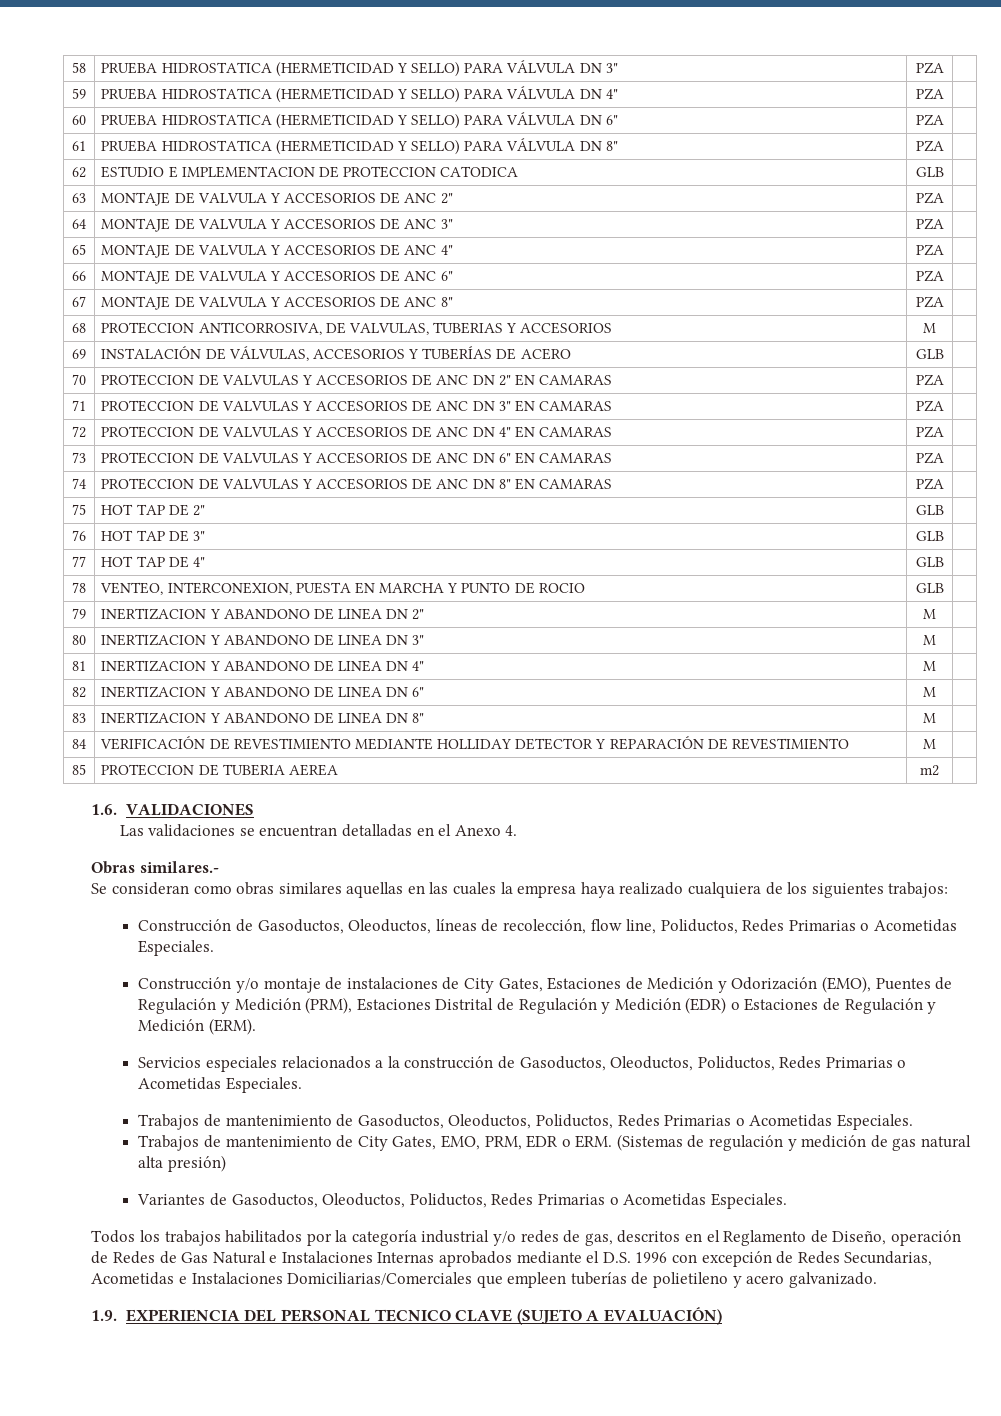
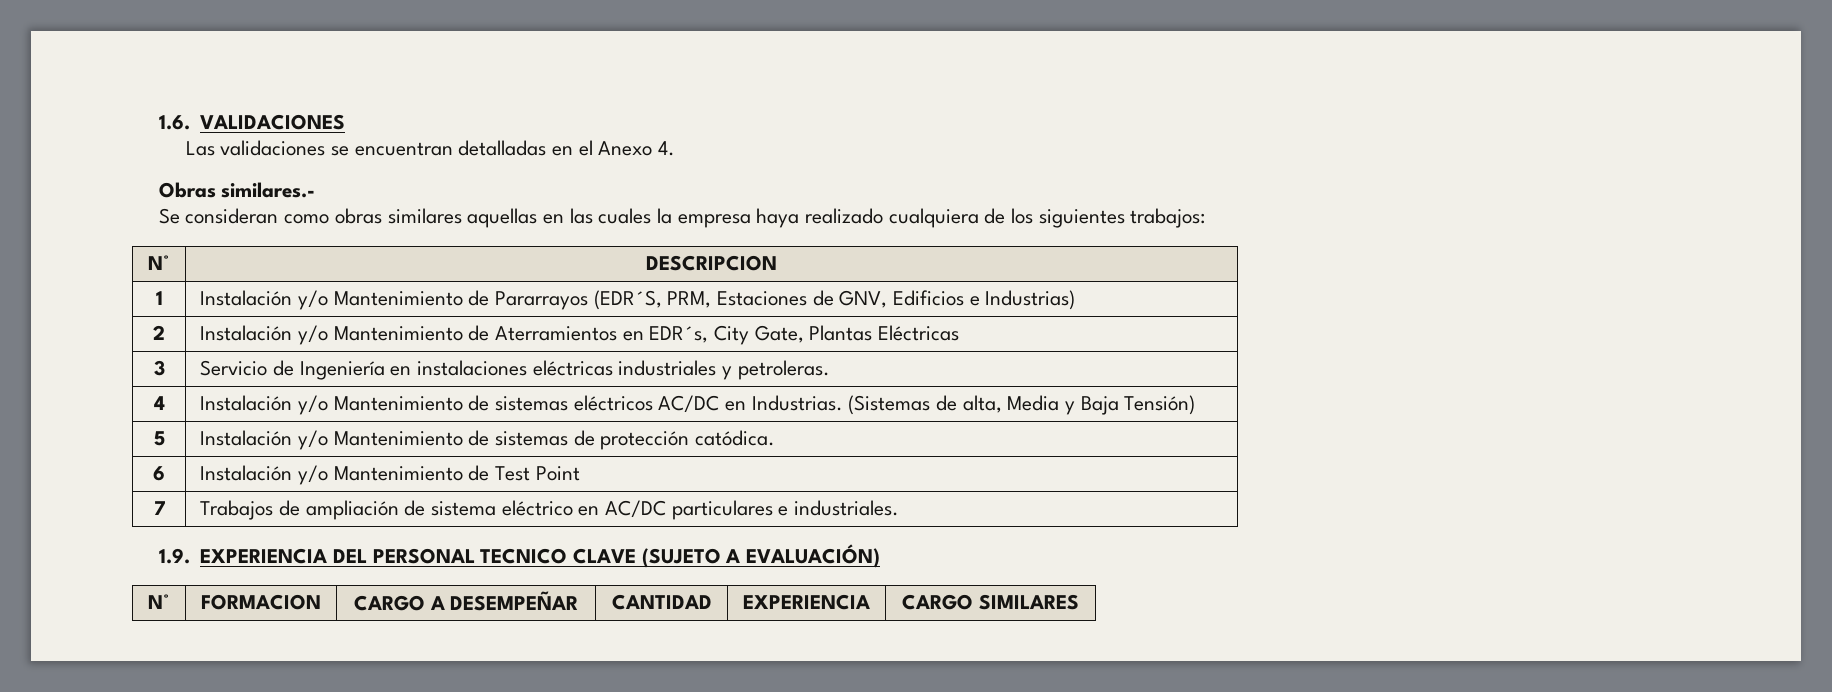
[72,62,86,73] [101,60,618,77] [915,62,944,74] [72,88,86,99] [101,86,618,103] [915,88,944,100] [72,115,86,125] [101,112,618,129] [915,114,944,126] [72,141,86,151] [101,138,618,155] [915,140,944,152] [72,167,86,178] [101,166,519,178] [915,167,944,177] [72,193,86,203] [101,192,453,206] [915,192,944,204] [72,219,86,229] [101,218,453,232] [915,218,944,230] [72,244,86,255] [101,244,453,258] [915,244,944,256] [72,271,86,281] [101,270,453,284] [915,270,944,282] [72,296,86,307] [101,296,453,310] [915,296,944,308] [72,323,86,333] [101,322,613,335] [923,323,936,333] [72,349,86,359] [101,346,571,361] [915,349,944,359] [72,374,86,385] [101,374,613,386] [915,374,944,386] [72,400,86,411] [101,400,613,412] [915,400,944,412] [72,426,86,438] [101,426,613,438] [915,426,944,438] [72,452,86,463] [101,452,613,464] [915,452,944,464] [72,478,86,489] [101,478,613,490] [915,478,944,490] [72,504,86,515] [101,504,205,516] [915,505,944,515] [72,530,86,541] [101,530,205,542] [915,531,944,541] [72,556,86,567] [101,556,205,568] [915,557,944,567] [72,582,86,593] [100,582,585,595] [915,583,944,593] [72,608,86,619] [101,608,425,620] [923,609,936,619] [72,635,86,645] [101,634,425,646] [923,635,936,645] [72,661,86,671] [101,660,425,672] [923,661,936,671] [72,687,86,698] [101,686,425,698] [923,687,936,697] [72,713,86,723] [101,712,425,724] [923,713,936,723] [72,739,86,749] [100,736,850,750] [923,739,936,749] [72,764,86,775] [101,764,338,776] [920,765,939,776] 58 | PRUEBA HIDROSTATICA (HERMETICIDAD Y SELLO) PARA VÁLVULA DN 3" | PZA | // 59 | PRUEBA HIDROSTATICA (HERMETICIDAD Y SELLO) PARA VÁLVULA DN 4" | PZA | // 60 | PRUEBA HIDROSTATICA (HERMETICIDAD Y SELLO) PARA VÁLVULA DN 6" | PZA | // 61 | PRUEBA HIDROSTATICA (HERMETICIDAD Y SELLO) PARA VÁLVULA DN 8" | PZA | // 62 | ESTUDIO E IMPLEMENTACION DE PROTECCION CATODICA | GLB | // 63 | MONTAJE DE VALVULA Y ACCESORIOS DE ANC 2" | PZA | // 64 | MONTAJE DE VALVULA Y ACCESORIOS DE ANC 3" | PZA | // 65 | MONTAJE DE VALVULA Y ACCESORIOS DE ANC 4" | PZA | // 66 | MONTAJE DE VALVULA Y ACCESORIOS DE ANC 6" | PZA | // 67 | MONTAJE DE VALVULA Y ACCESORIOS DE ANC 8" | PZA | // 68 | PROTECCION ANTICORROSIVA, DE VALVULAS, TUBERIAS Y ACCESORIOS | M | // 69 | INSTALACIÓN DE VÁLVULAS, ACCESORIOS Y TUBERÍAS DE ACERO | GLB | // 70 | PROTECCION DE VALVULAS Y ACCESORIOS DE ANC DN 2" EN CAMARAS | PZA | // 71 | PROTECCION DE VALVULAS Y ACCESORIOS DE ANC DN 3" EN CAMARAS | PZA | // 72 | PROTECCION DE VALVULAS Y ACCESORIOS DE ANC DN 4" EN CAMARAS | PZA | // 73 | PROTECCION DE VALVULAS Y ACCESORIOS DE ANC DN 6" EN CAMARAS | PZA | // 74 | PROTECCION DE VALVULAS Y ACCESORIOS DE ANC DN 8" EN CAMARAS | PZA | // 75 | HOT TAP DE 2" | GLB | // 76 | HOT TAP DE 3" | GLB | // 77 | HOT TAP DE 4" | GLB | // 78 | VENTEO, INTERCONEXION, PUESTA EN MARCHA Y PUNTO DE ROCIO | GLB | // 79 | INERTIZACION Y ABANDONO DE LINEA DN 2" | M | // 80 | INERTIZACION Y ABANDONO DE LINEA DN 3" | M | // 81 | INERTIZACION Y ABANDONO DE LINEA DN 4" | M | // 82 | INERTIZACION Y ABANDONO DE LINEA DN 6" | M | // 83 | INERTIZACION Y ABANDONO DE LINEA DN 8" | M | // 84 | VERIFICACIÓN DE REVESTIMIENTO MEDIANTE HOLLIDAY DETECTOR Y REPARACIÓN DE REVESTIMIENTO | M | // 85 | PROTECCION DE TUBERIA AEREA | m2 | // -> (158, 122) none
[138,919,958,934] [138,940,215,956] [138,976,953,993] [138,997,937,1014] [138,1018,256,1035] [138,1056,907,1072] [138,1077,302,1093] [138,1114,913,1130] [138,1134,972,1151] [138,1155,226,1172] [137,1193,787,1209] [91,1230,961,1246] [91,1251,933,1267] [91,1272,877,1288] // Construcción de Gasoductos, Oleoductos, líneas de recolección, flow line, Poliductos, Redes Primarias o Acometidas Especiales. // Construcción y/o montaje de instalaciones de City Gates, Estaciones de Medición y Odorización (EMO), Puentes de Regulación y Medición (PRM), Estaciones Distrital de Regulación y Medición (EDR) o Estaciones de Regulación y Medición (ERM). // Servicios especiales relacionados a la construcción de Gasoductos, Oleoductos, Poliductos, Redes Primarias o Acometidas Especiales. // Trabajos de mantenimiento de Gasoductos, Oleoductos, Poliductos, Redes Primarias o Acometidas Especiales. // Trabajos de mantenimiento de City Gates, EMO, PRM, EDR o ERM. (Sistemas de regulación y medición de gas natural alta presión) // Variantes de Gasoductos, Oleoductos, Poliductos, Redes Primarias o Acometidas Especiales. // Todos los trabajos habilitados por la categoría industrial y/o redes de gas, descritos en el Reglamento de Diseño, operación de Redes de Gas Natural e Instalaciones Internas aprobados mediante el D.S. 1996 con excepción de Redes Secundarias, Acometidas e Instalaciones Domiciliarias/Comerciales que empleen tuberías de polietileno y acero galvanizado. -> [148,255,170,270] [646,255,777,271] [155,291,163,305] [200,290,1076,310] [153,325,165,340] [200,325,959,345] [153,360,165,376] [200,360,830,380] [153,396,165,410] [200,395,1196,415] [153,431,165,446] [200,430,775,450] [153,466,165,481] [200,465,580,485] [153,501,165,515] [200,500,899,520] // N° | DESCRIPCION // 1 | Instalación y/o Mantenimiento de Pararrayos (EDR´S, PRM, Estaciones de GNV, Edificios e Industrias) // 2 | Instalación y/o Mantenimiento de Aterramientos en EDR´s, City Gate, Plantas Eléctricas // 3 | Servicio de Ingeniería en instalaciones eléctricas industriales y petroleras. // 4 | Instalación y/o Mantenimiento de sistemas eléctricos AC/DC en Industrias. (Sistemas de alta, Media y Baja Tensión) // 5 | Instalación y/o Mantenimiento de sistemas de protección catódica. // 6 | Instalación y/o Mantenimiento de Test Point // 7 | Trabajos de ampliación de sistema eléctrico en AC/DC particulares e industriales.
(722, 1316) none -> [148,594,170,609] [201,594,321,610] [353,591,579,611] [611,594,712,610] [743,594,870,610] [902,594,1079,610] // N° | FORMACION | CARGO A DESEMPEÑAR | CANTIDAD | EXPERIENCIA | CARGO SIMILARES

